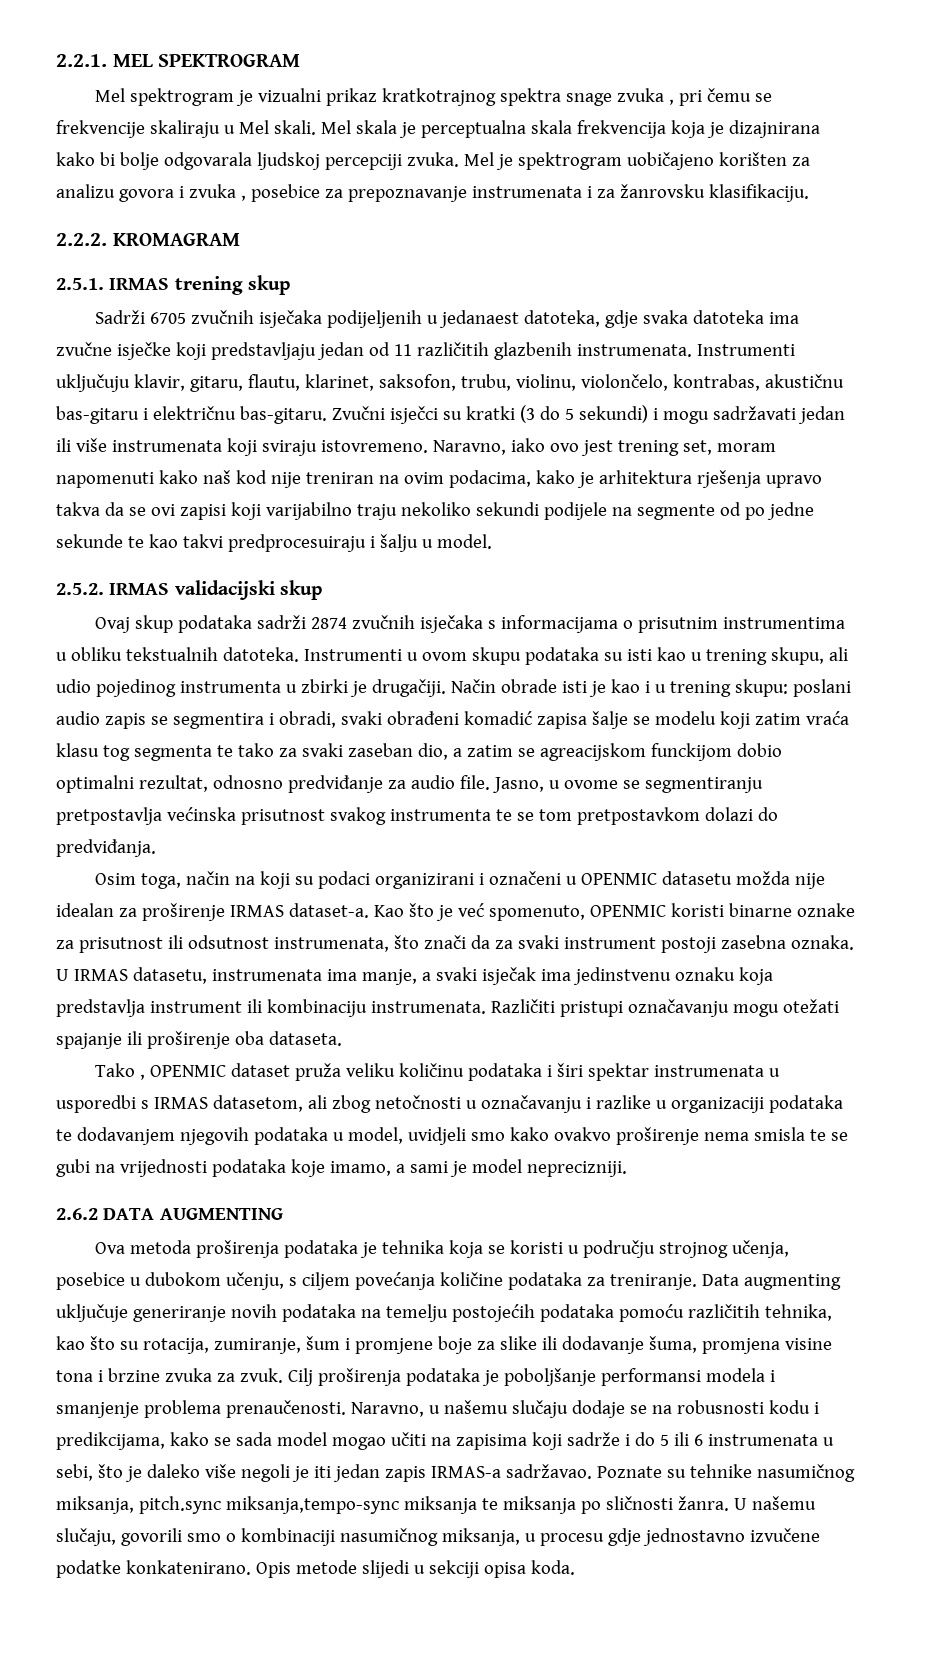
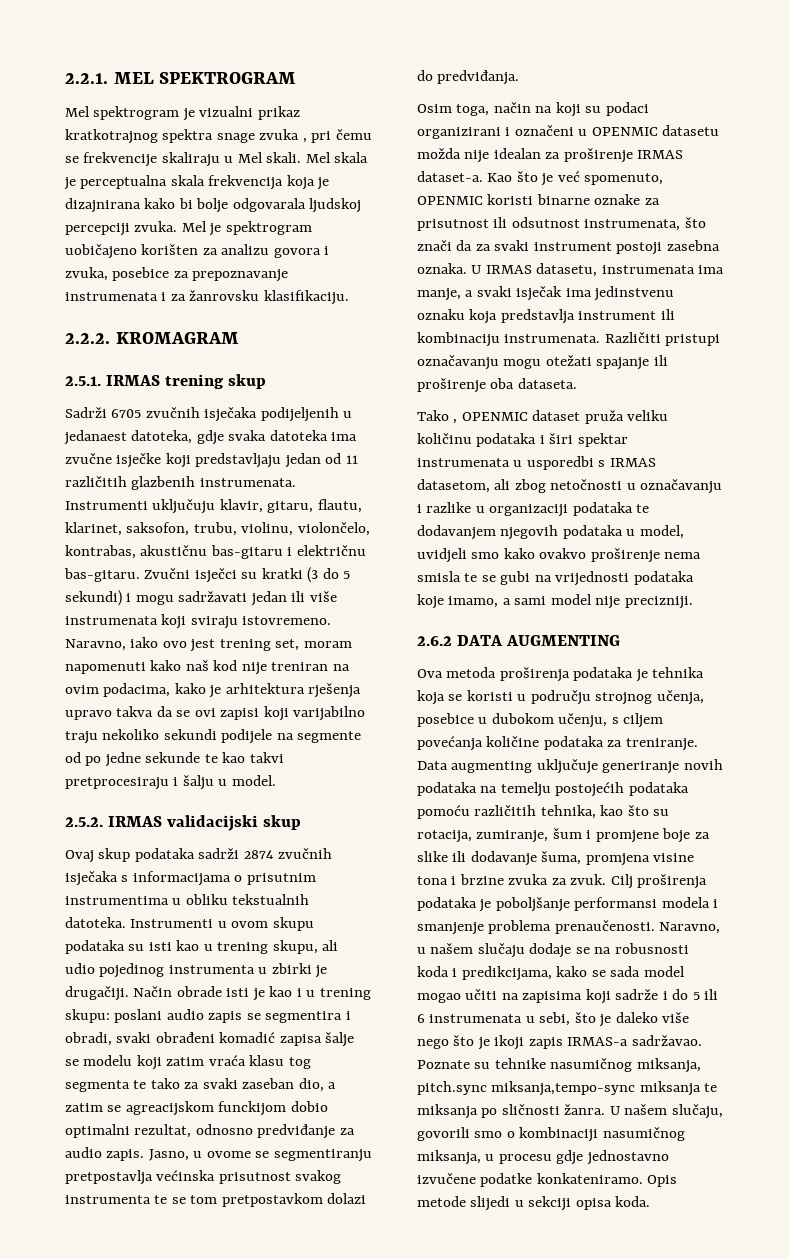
[188,184,246,201] zvuka , -> [65,267,108,281] zvuka,
[227,534,366,552] predprocesuiraju -> [65,777,169,790] pretprocesiraju
[459,775,490,790] file. -> [106,1149,145,1161] zapis.
[449,1159,627,1177] je model neprecizniji. -> [550,594,693,609] model nije precizniji.
[443,1400,508,1414] našemu -> [430,943,474,954] našem
[768,1400,810,1414] kodu -> [417,966,449,977] koda
[240,1464,380,1482] negoli je iti jedan -> [417,1035,525,1050] nego što je ikoji
[751,1496,816,1510] našemu -> [624,1104,668,1115] našem
[125,1560,251,1575] konkatenirano. -> [536,1173,643,1184] konkateniramo.

